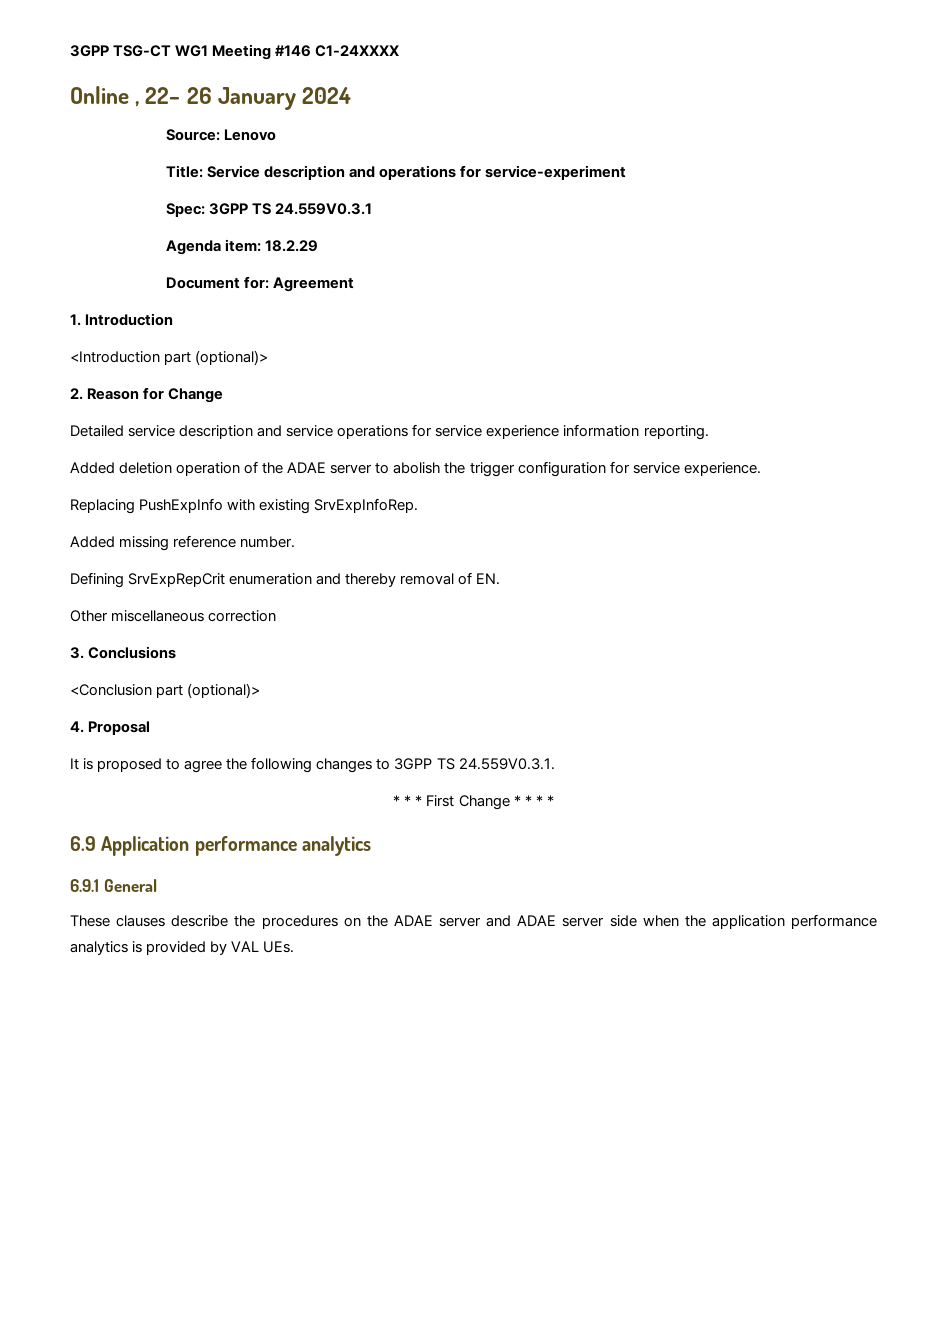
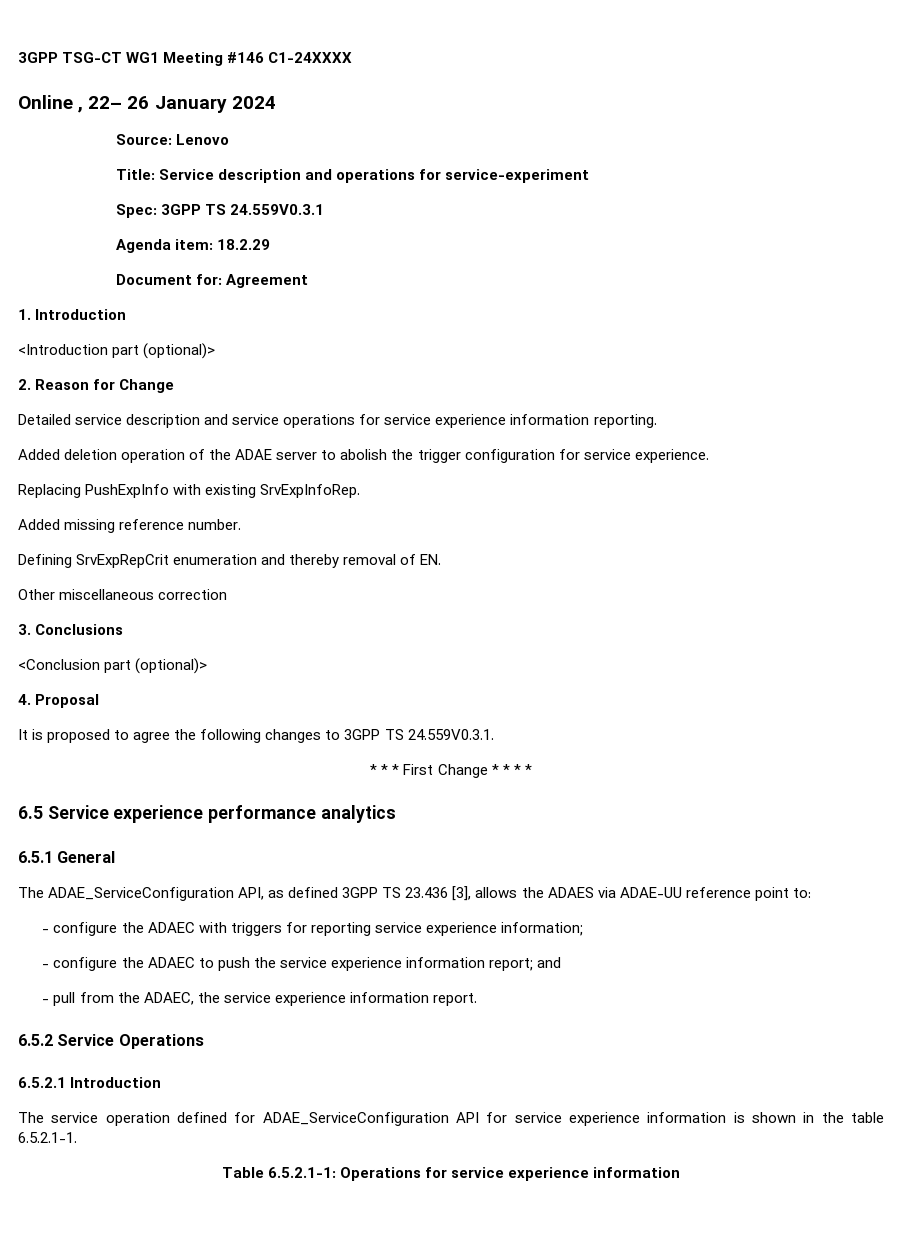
[70,836,190,856] 6.9 Application -> [18,805,204,823] 6.5 Service experience
[70,879,99,892] 6.9.1 -> [18,851,53,863] 6.5.1
[70,914,877,929] [70,941,295,955] These clauses describe the procedures on the ADAE server and ADAE server side when the application performance analytics is provided by VAL UEs. -> [18,886,811,901] [42,922,583,936] [42,957,561,971] [42,992,477,1006] [18,1034,204,1049] [18,1077,162,1088] [18,1112,885,1126] [18,1132,77,1143] [221,1167,681,1181] The ADAE_ServiceConfiguration API, as defined 3GPP TS 23.436 [3], allows the ADAES via ADAE-UU reference point to: // - configure the ADAEC with triggers for reporting service experience information; // - configure the ADAEC to push the service experience information report; and // - pull from the ADAEC, the service experience information report. // 6.5.2 Service Operations // 6.5.2.1 Introduction // The service operation defined for ADAE_ServiceConfiguration API for service experience information is shown in the table 6.5.2.1-1. // Table 6.5.2.1-1: Operations for service experience information

